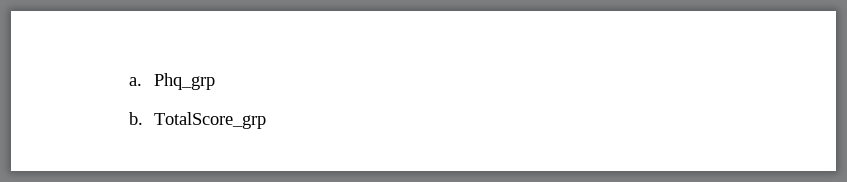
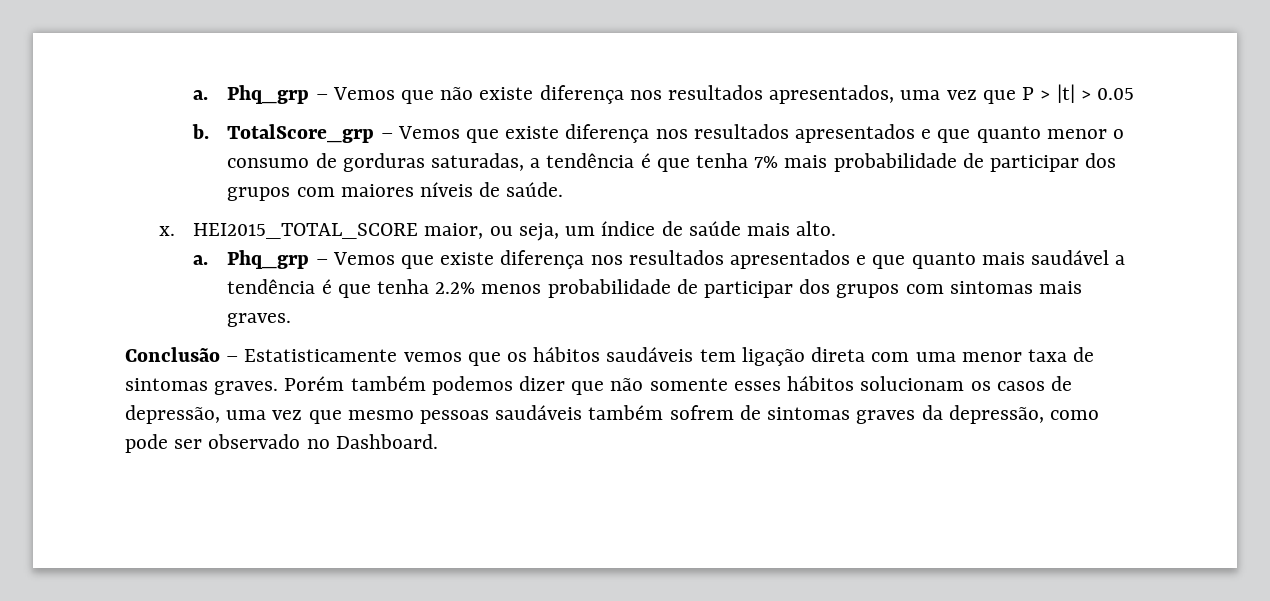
[128,73,215,90] [128,112,266,129] a. Phq_grp // b. TotalScore_grp -> [193,84,1134,104] [192,124,1125,143] [227,153,1117,172] [227,182,564,201] [159,221,837,241] [193,250,1126,269] [227,279,1083,298] [227,313,292,327] [125,347,1095,366] [125,376,1072,395] [125,405,1099,424] [125,434,438,453] a. Phq_grp – Vemos que não existe diferença nos resultados apresentados, uma vez que P > |t| > 0.05 // b. TotalScore_grp – Vemos que existe diferença nos resultados apresentados e que quanto menor o consumo de gorduras saturadas, a tendência é que tenha 7% mais probabilidade de participar dos grupos com maiores níveis de saúde. // x. HEI2015_TOTAL_SCORE maior, ou seja, um índice de saúde mais alto. // a. Phq_grp – Vemos que existe diferença nos resultados apresentados e que quanto mais saudável a tendência é que tenha 2.2% menos probabilidade de participar dos grupos com sintomas mais graves. // Conclusão – Estatisticamente vemos que os hábitos saudáveis tem ligação direta com uma menor taxa de sintomas graves. Porém também podemos dizer que não somente esses hábitos solucionam os casos de depressão, uma vez que mesmo pessoas saudáveis também sofrem de sintomas graves da depressão, como pode ser observado no Dashboard.

